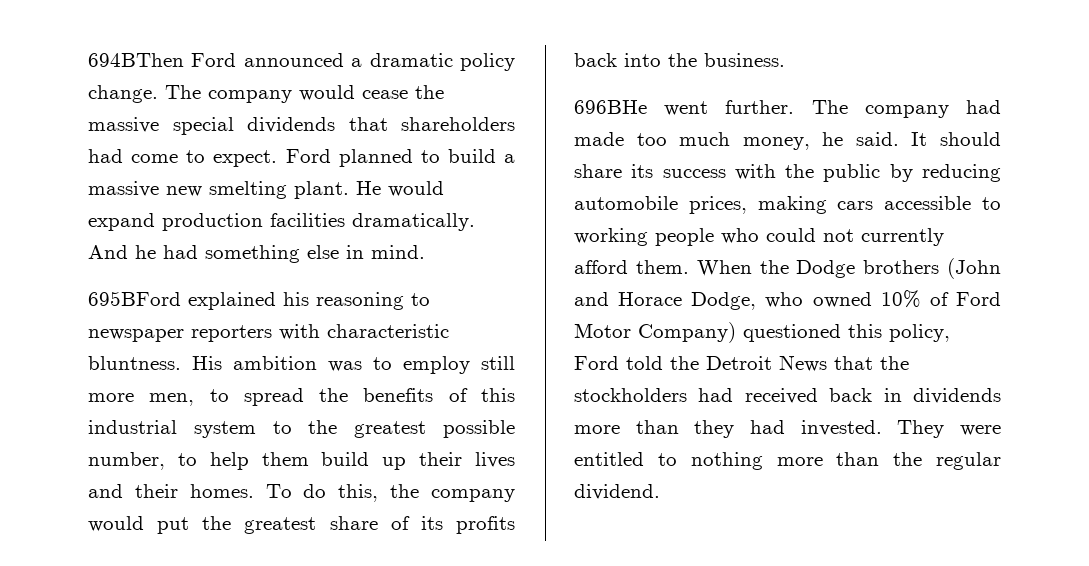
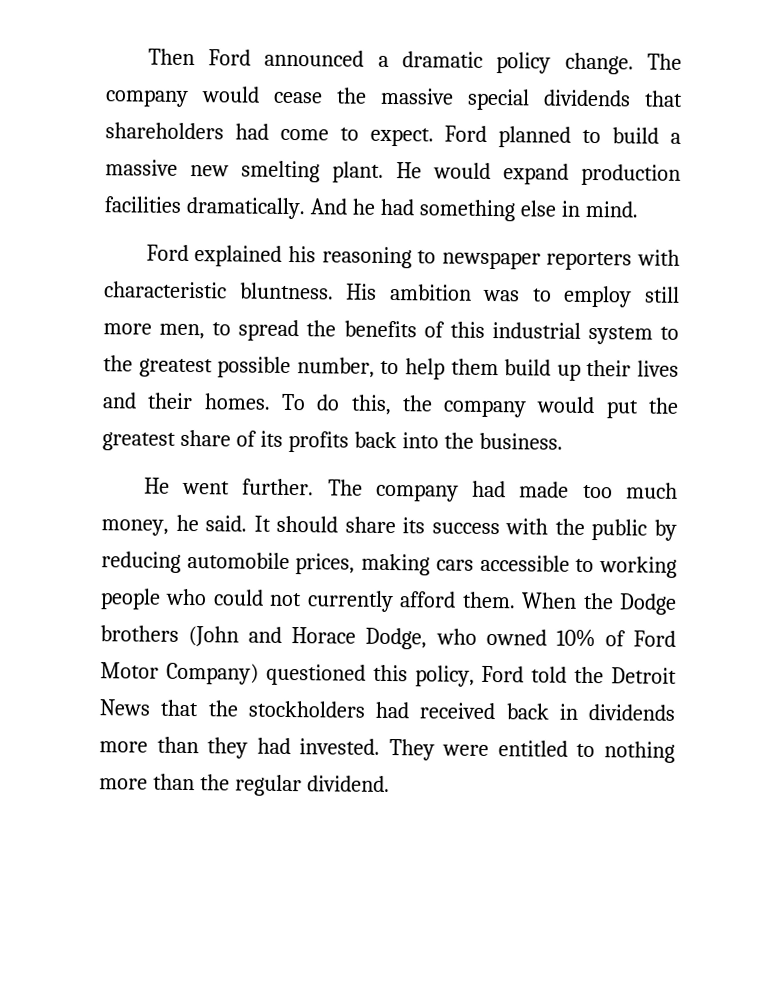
[88,53,184,67] 694BThen -> [147,48,195,66] Then
[88,291,181,306] 695BFord -> [145,244,189,261] Ford
[574,100,647,114] 696BHe -> [143,477,170,494] He

